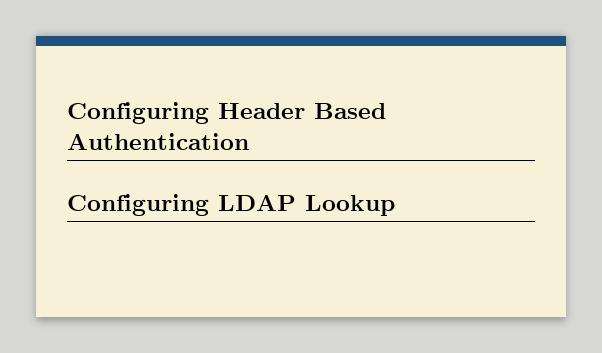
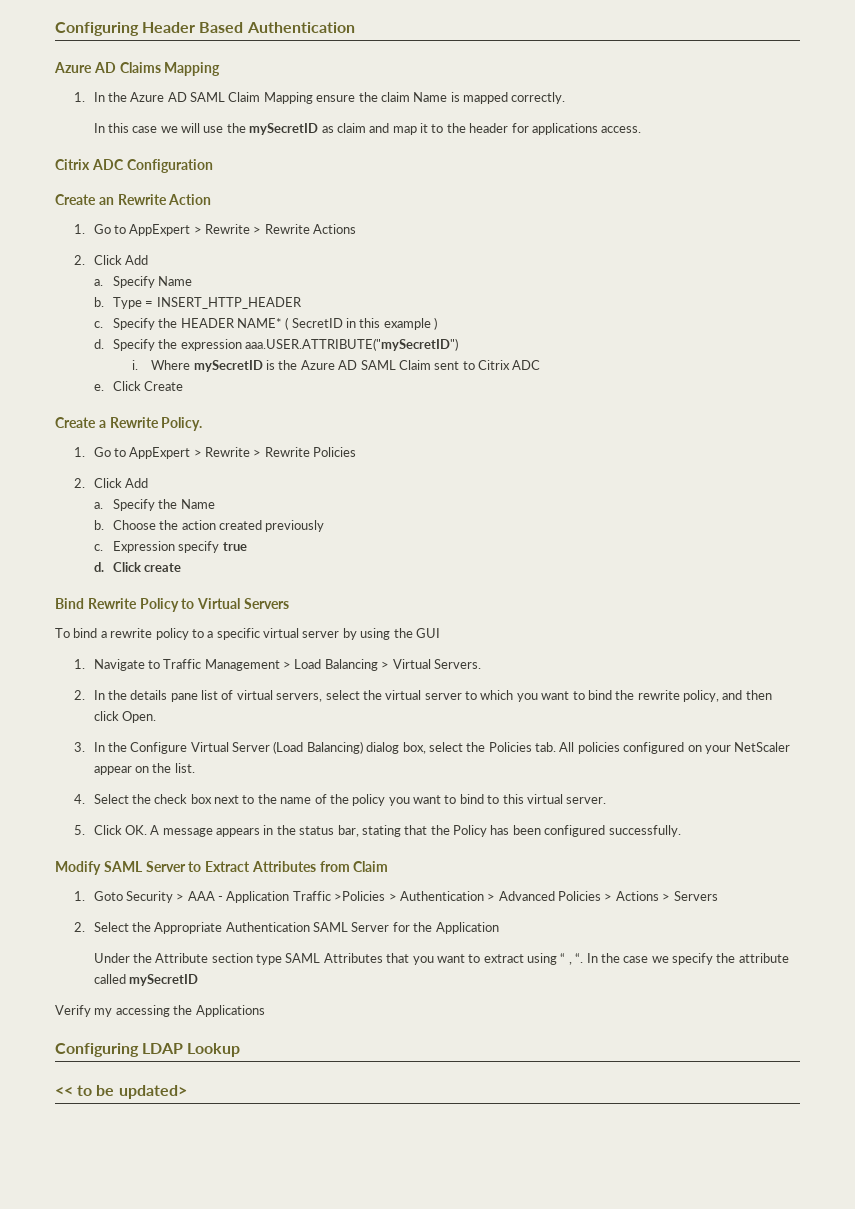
(249, 141) none -> [54,62,221,76] [74,92,566,104] [93,123,642,135] [55,159,213,173] [55,194,212,205] [74,224,357,236] [74,255,148,265] [93,276,193,288] [93,297,302,309] [93,317,438,330] [93,338,458,351] [132,360,541,372] [93,381,184,391] [55,417,203,431] [74,447,357,459] [74,478,148,488] [93,499,215,511] [93,520,325,532] [93,541,247,553] [93,562,182,572] [55,598,289,612] [55,628,440,640] [74,659,481,671] [74,690,772,702] [93,711,156,723] [74,741,791,754] [93,763,195,775] [74,794,607,806] [74,825,681,837] [55,861,389,875] [74,891,718,903] [74,922,499,934] [93,953,789,965] [93,974,198,986] [55,1005,265,1017] // Azure AD Claims Mapping // 1. In the Azure AD SAML Claim Mapping ensure the claim Name is mapped correctly. // In this case we will use the mySecretID as claim and map it to the header for applications access. // Citrix ADC Configuration // Create an Rewrite Action // 1. Go to AppExpert > Rewrite > Rewrite Actions // 2. Click Add // a. Specify Name // b. Type = INSERT_HTTP_HEADER // c. Specify the HEADER NAME* ( SecretID in this example ) // d. Specify the expression aaa.USER.ATTRIBUTE("mySecretID") // i. Where mySecretID is the Azure AD SAML Claim sent to Citrix ADC // e. Click Create // Create a Rewrite Policy. // 1. Go to AppExpert > Rewrite > Rewrite Policies // 2. Click Add // a. Specify the Name // b. Choose the action created previously // c. Expression specify true // d. Click create // Bind Rewrite Policy to Virtual Servers // To bind a rewrite policy to a specific virtual server by using the GUI // 1. Navigate to Traffic Management > Load Balancing > Virtual Servers. // 2. In the details pane list of virtual servers, select the virtual server to which you want to bind the rewrite policy, and then click Open. // 3. In the Configure Virtual Server (Load Balancing) dialog box, select the Policies tab. All policies configured on your NetScaler appear on the list. // 4. Select the check box next to the name of the policy you want to bind to this virtual server. // 5. Click OK. A message appears in the status bar, stating that the Policy has been configured successfully. // Modify SAML Server to Extract Attributes from Claim // 1. Goto Security > AAA - Application Traffic >Policies > Authentication > Advanced Policies > Actions > Servers // 2. Select the Appropriate Authentication SAML Server for the Application // Under the Attribute section type SAML Attributes that you want to extract using “ , “. In the case we specify the attribute called mySecretID // Verify my accessing the Applications
(395, 205) none -> [55,1085,187,1099] // << to be updated>

